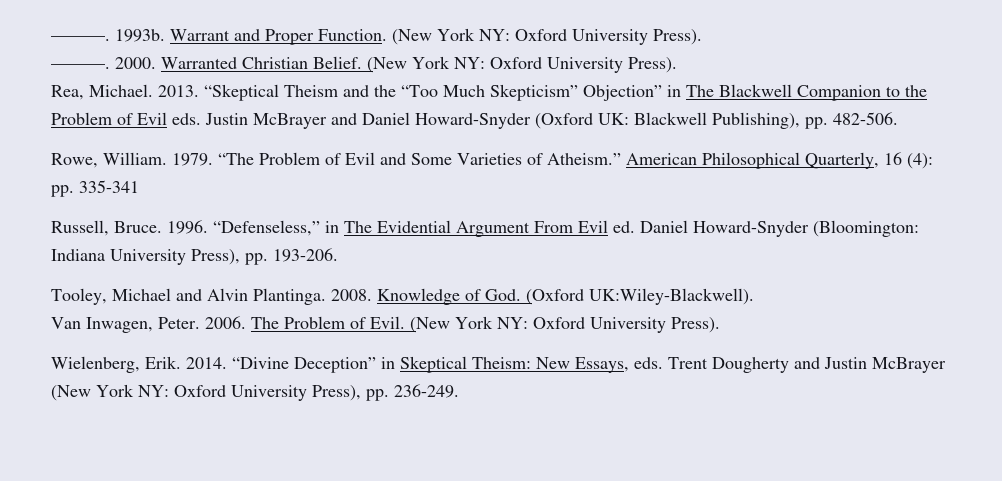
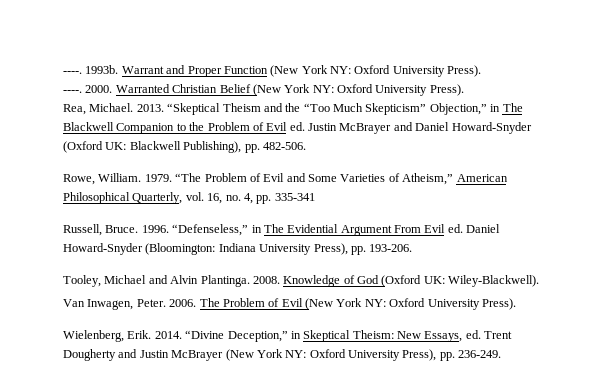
[51,36,110,41] ———. -> [63,71,82,74] ----.
[318,28,702,45] [51,64,110,69] Function. (New York NY: Oxford University Press). // ———. -> [223,65,482,77] [63,90,82,93] Function (New York NY: Oxford University Press). // ----.
[313,56,362,69] Belief. -> [219,84,251,93] Belief
[583,85,662,101] Objection” -> [429,103,487,115] Objection,”
[172,113,201,125] eds. -> [289,122,305,131] ed.
[547,153,621,165] Atheism.” -> [402,173,454,185] Atheism,”
[884,152,933,169] 16 (4): -> [185,192,253,204] vol. 16, no. 4,
[485,288,754,305] God. (Oxford UK:Wiley-Blackwell). -> [357,275,540,287] God (Oxford UK: Wiley-Blackwell).
[370,316,405,329] Evil. -> [281,298,303,307] Evil
[294,357,376,373] Deception” -> [227,331,288,342] Deception,”
[634,357,663,369] eds. -> [465,330,481,339] ed.

